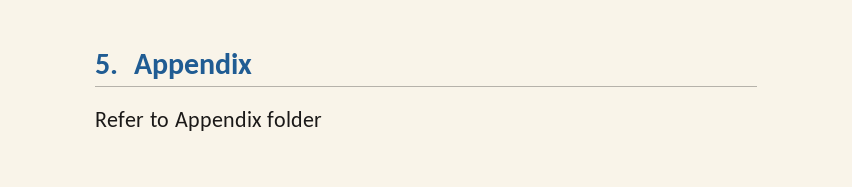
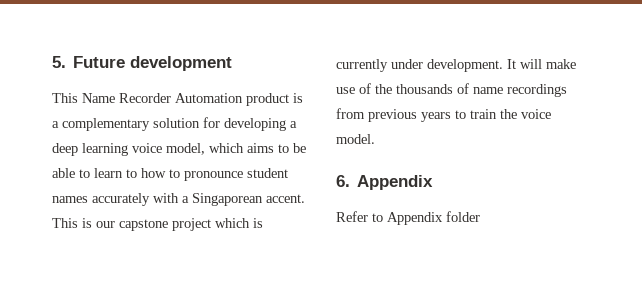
(118, 64) none -> [73,56,233,71] [52,93,303,106] [52,117,297,131] [52,143,306,156] [52,168,288,181] [52,193,305,206] [52,218,263,231] [336,59,576,72] [336,83,567,97] [336,108,551,122] [336,134,375,144] [336,175,350,187] Future development // This Name Recorder Automation product is a complementary solution for developing a deep learning voice model, which aims to be able to learn to how to pronounce student names accurately with a Singaporean accent. This is our capstone project which is currently under development. It will make use of the thousands of name recordings from previous years to train the voice model. // 6.

